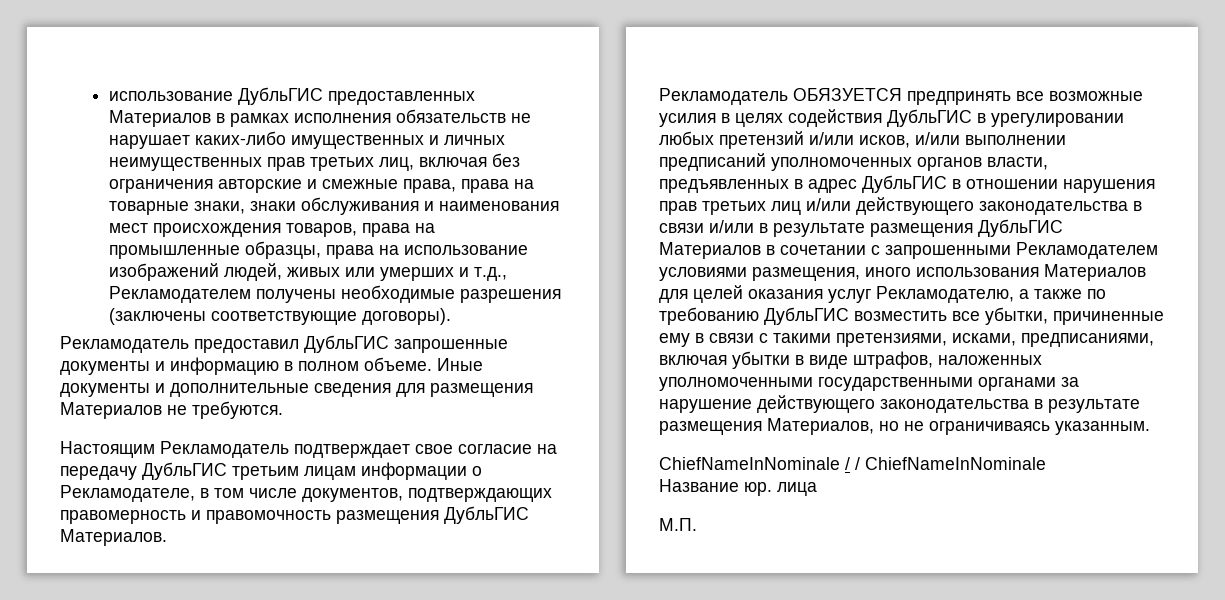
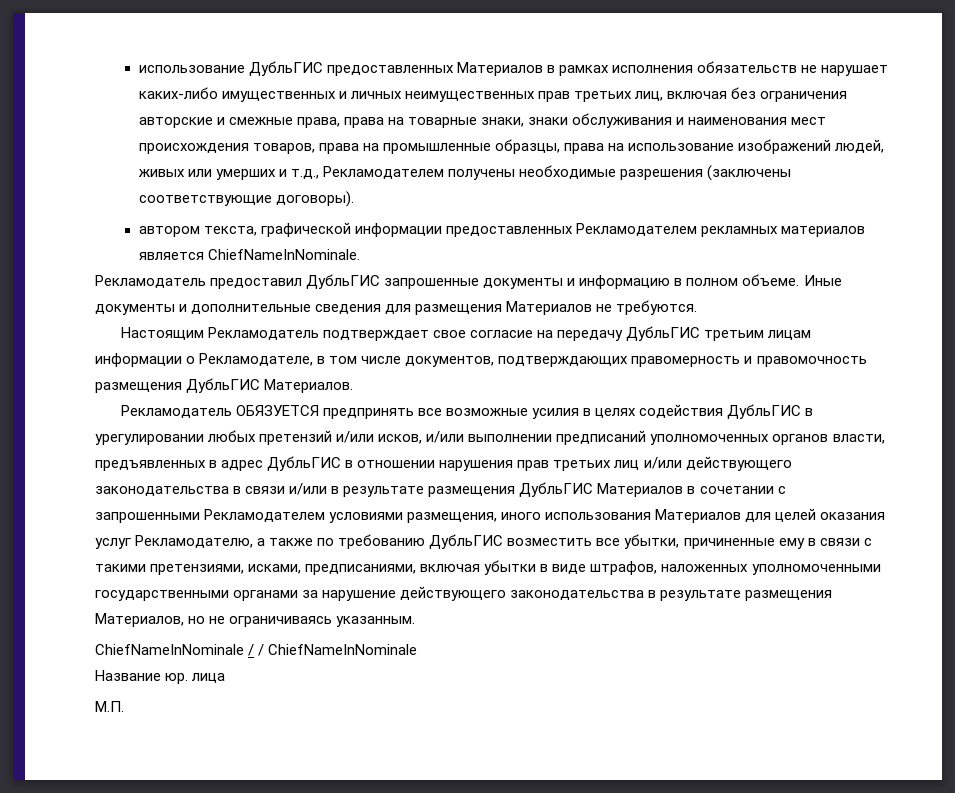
(451, 316) none -> [138,222,865,237] [138,249,360,260] // автором текста, графической информации предоставленных Рекламодателем рекламных материалов является ChiefNameInNominale.

